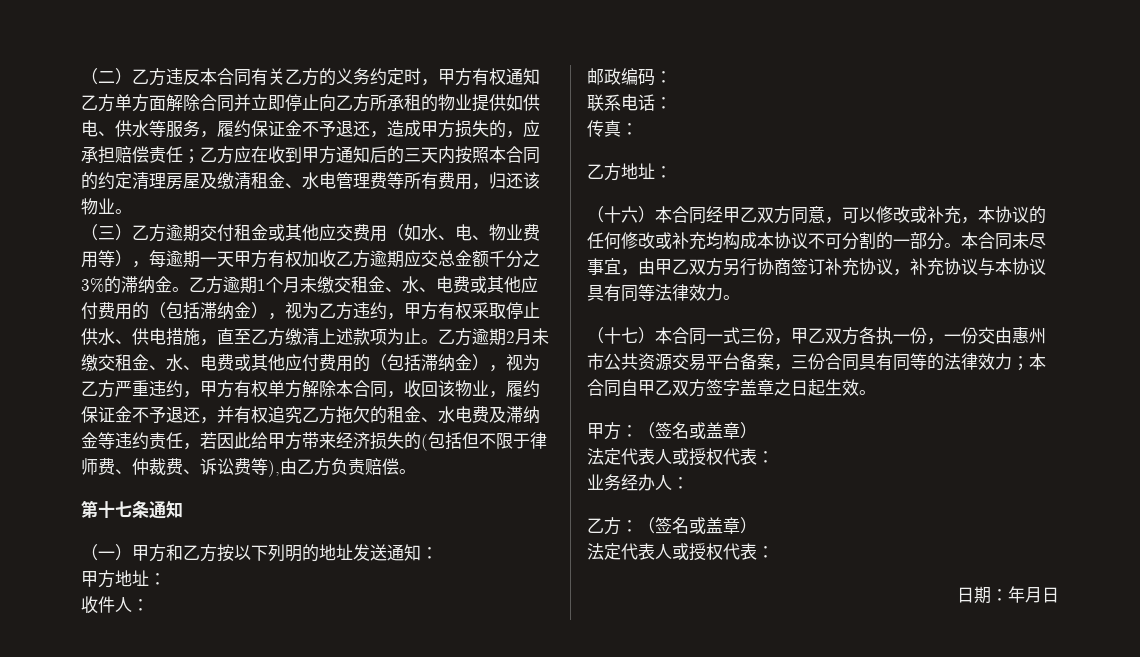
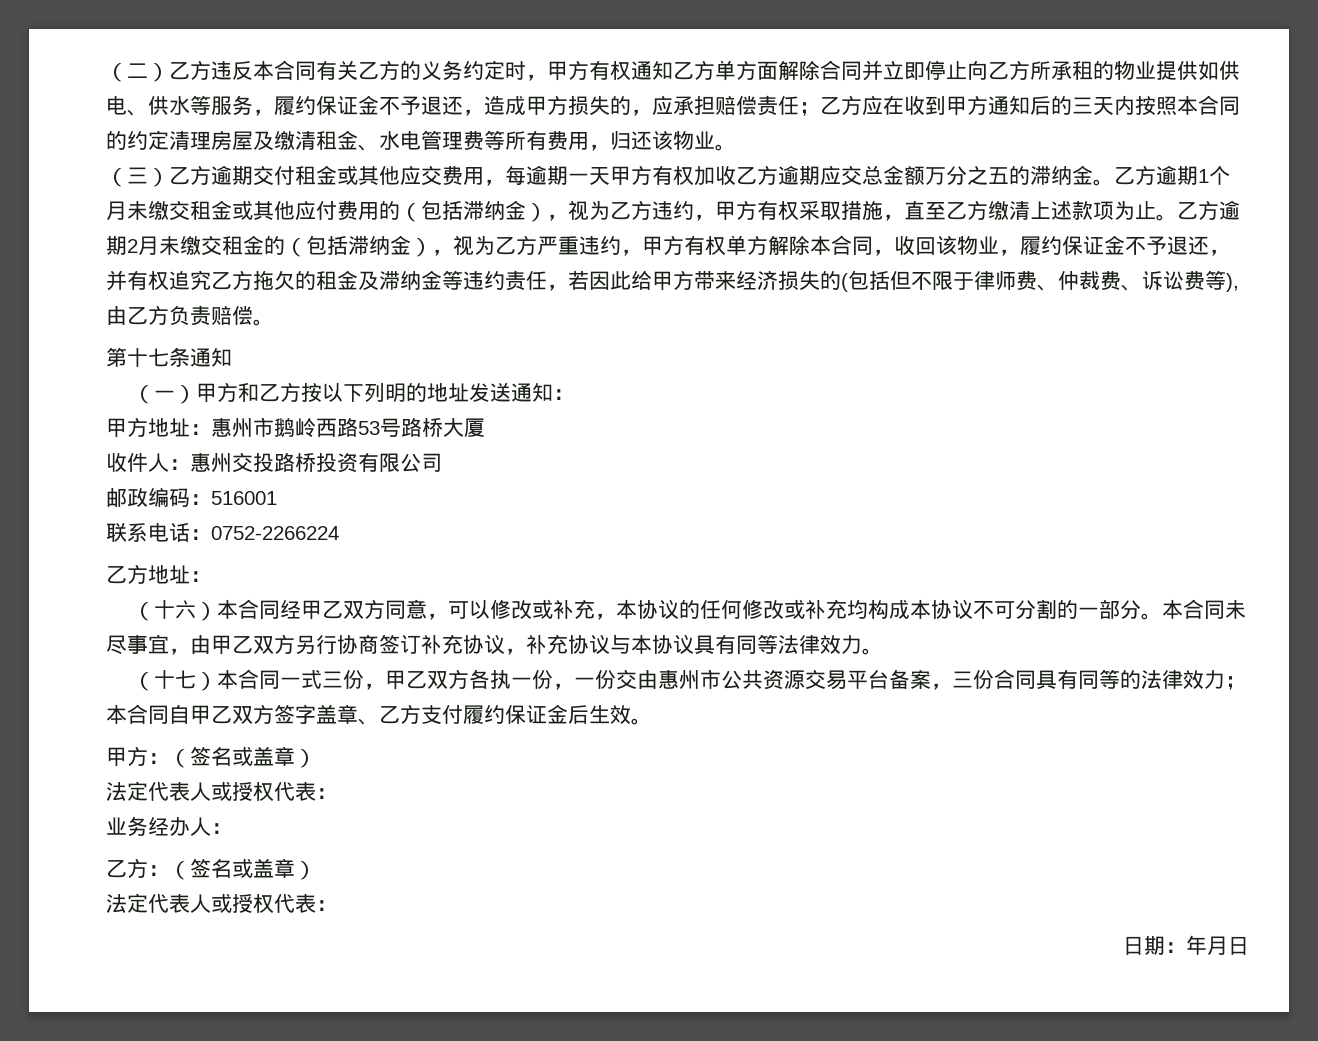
[387,224,540,241] [81,250,132,268] （如水、电、物业费用等） -> (484, 176) none
[489,250,540,268] [81,278,104,293] 千分之3% -> [925,166,1009,185] 万分之五
[385,276,470,293] 、水、电费 -> (232, 210) none
[506,302,540,319] [81,328,166,345] 停止供水、供电 -> (841, 210) none
[149,354,353,372] 、水、电费或其他应付费用 -> (264, 245) none
[421,406,489,423] 、水电费 -> (358, 280) none
[81,596,149,614] // 收件人： -> [211,417,485,438] [106,452,442,473] 惠州市鹅岭西路53号路桥大厦 // 收件人：惠州交投路桥投资有限公司
(672, 77) none -> [211,491,277,505] 516001
[587,120,638,137] // 传真： -> [211,526,339,540] 0752-2266224
[774,379,825,396] 之日起 -> [358,704,589,725] 、乙方支付履约保证金后

